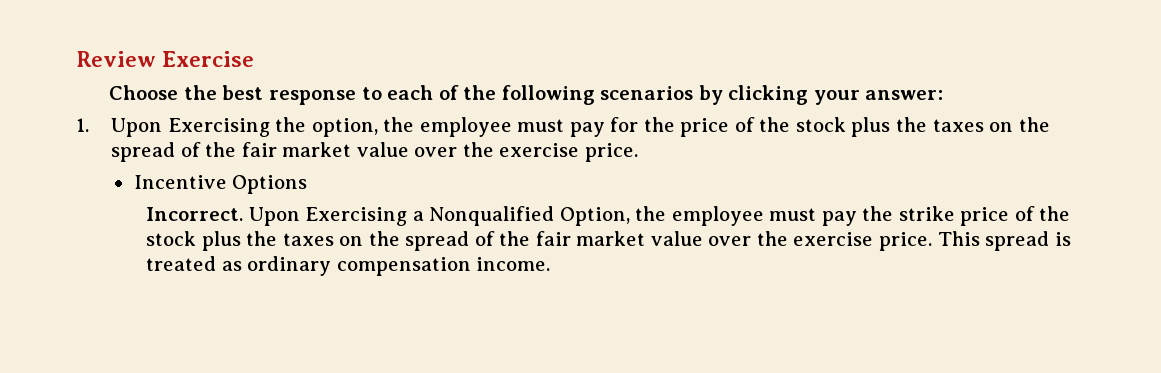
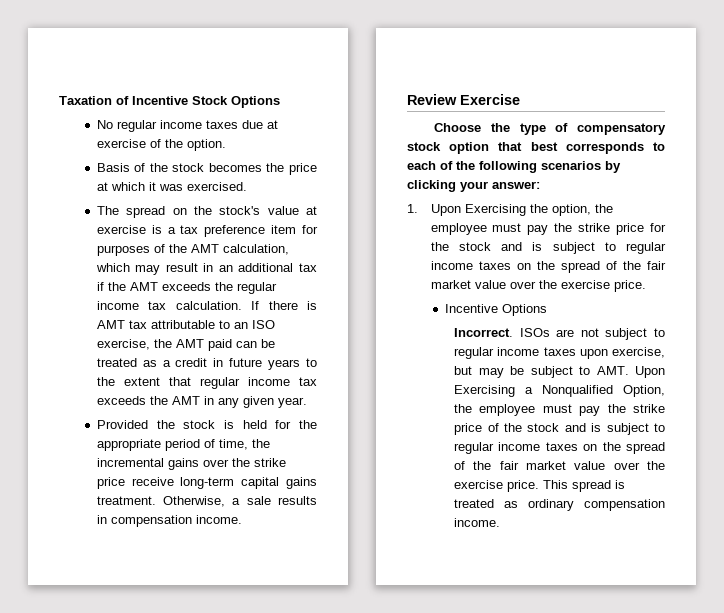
[76,51,255,67] [109,85,356,105] Review Exercise // Choose the best response -> [59,96,280,108] [96,120,278,132] [96,139,226,151] [96,163,317,175] [96,182,247,191] [96,206,317,218] [96,225,318,237] [96,244,289,256] [95,263,317,275] [96,282,277,294] [96,301,317,310] [96,320,275,329] [96,339,275,351] [96,358,317,370] [96,377,317,389] [96,396,307,408] [96,420,317,429] [96,439,270,451] [96,458,286,470] [96,477,317,489] [96,496,318,507] [96,515,242,527] [407,94,520,105] [434,123,666,135] [407,142,644,154] Taxation of Incentive Stock Options // No regular income taxes due at exercise of the option. // Basis of the stock becomes the price at which it was exercised. // The spread on the stock's value at exercise is a tax preference item for purposes of the AMT calculation, which may result in an additional tax if the AMT exceeds the regular income tax calculation. If there is AMT tax attributable to an ISO exercise, the AMT paid can be treated as a credit in future years to the extent that regular income tax exceeds the AMT in any given year. // Provided the stock is held for the appropriate period of time, the incremental gains over the strike price receive long-term capital gains treatment. Otherwise, a sale results in compensation income. // Review Exercise // Choose the type of compensatory stock option that best corresponds
[610,117,928,137] for the price of the stock plus the -> [554,223,666,235] [430,242,666,254] [430,261,473,270] the strike price for the stock and is subject to regular income
(243, 214) none -> [519,328,665,340] [454,347,665,359] [454,366,629,378] ISOs are not subject to regular income taxes upon exercise, but may be subject to AMT.
[201,231,278,251] plus the -> [564,423,665,435] [454,442,541,454] and is subject to regular income

